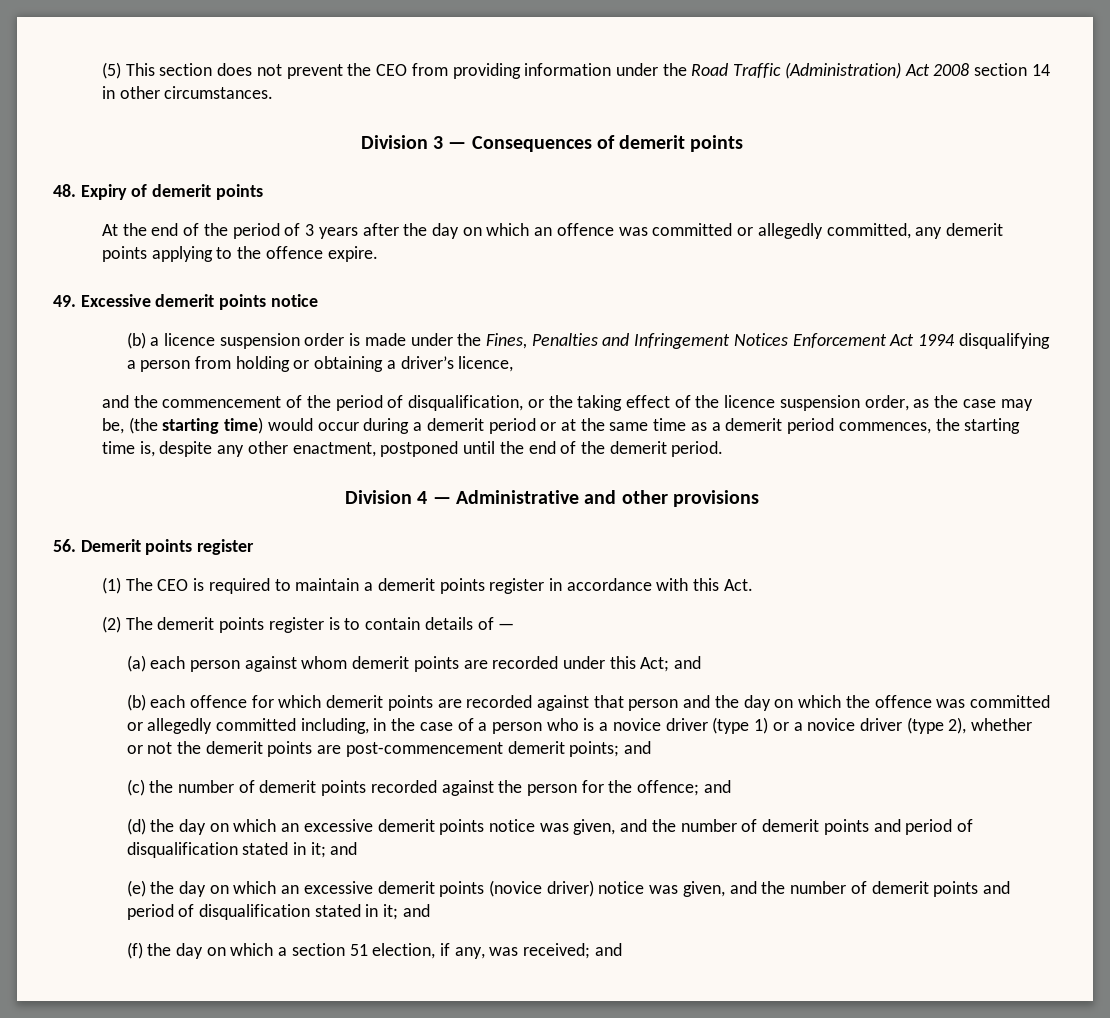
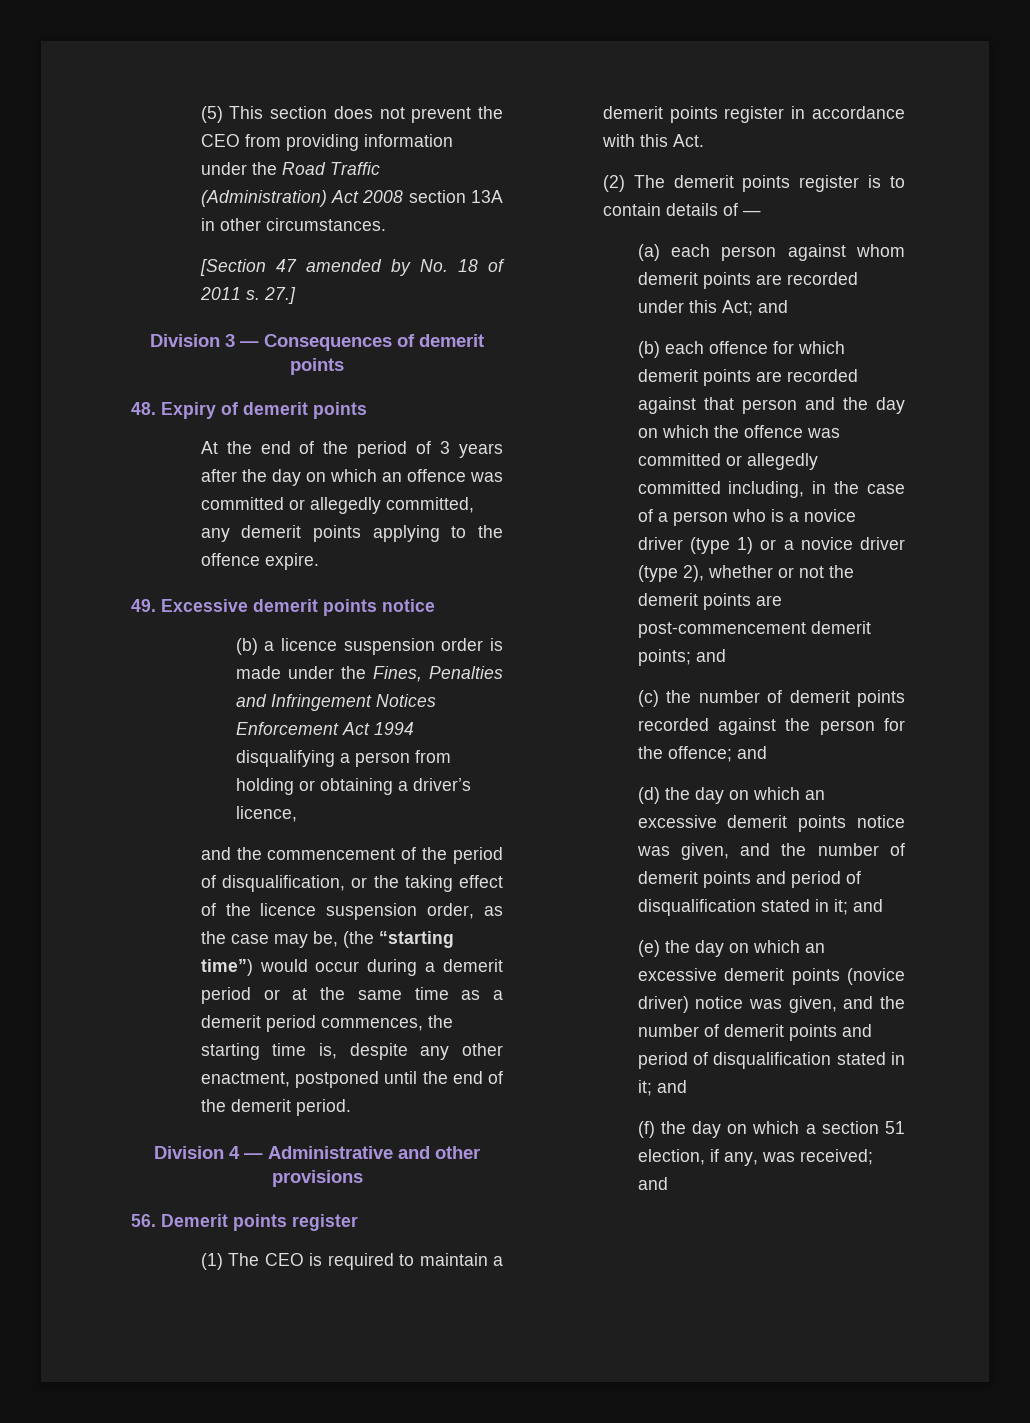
[1031,64,1050,76] 14 -> [470,190,503,203] 13A
(274, 92) none -> [199,259,505,276] [199,287,296,304] // [Section 47 amended by No. 18 of 2011 s. 27.]
[162,417,264,434] starting time) -> [378,931,454,948] [200,959,253,976] “starting time”)

